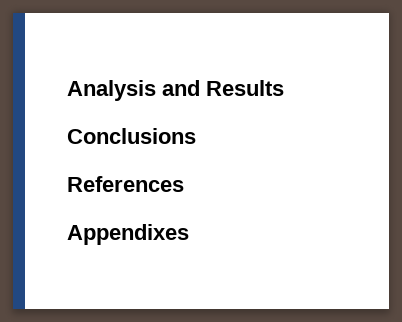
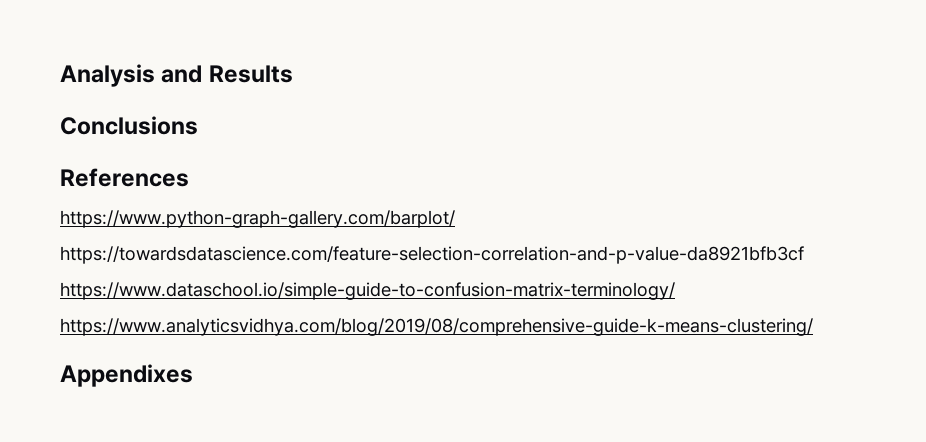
(184, 184) none -> [60,210,455,228] [60,246,804,264] [60,282,675,300] [60,318,813,336] // https://www.python-graph-gallery.com/barplot/ // https://towardsdatascience.com/feature-selection-correlation-and-p-value-da8921bfb3cf // https://www.dataschool.io/simple-guide-to-confusion-matrix-terminology/ // https://www.analyticsvidhya.com/blog/2019/08/comprehensive-guide-k-means-clustering/

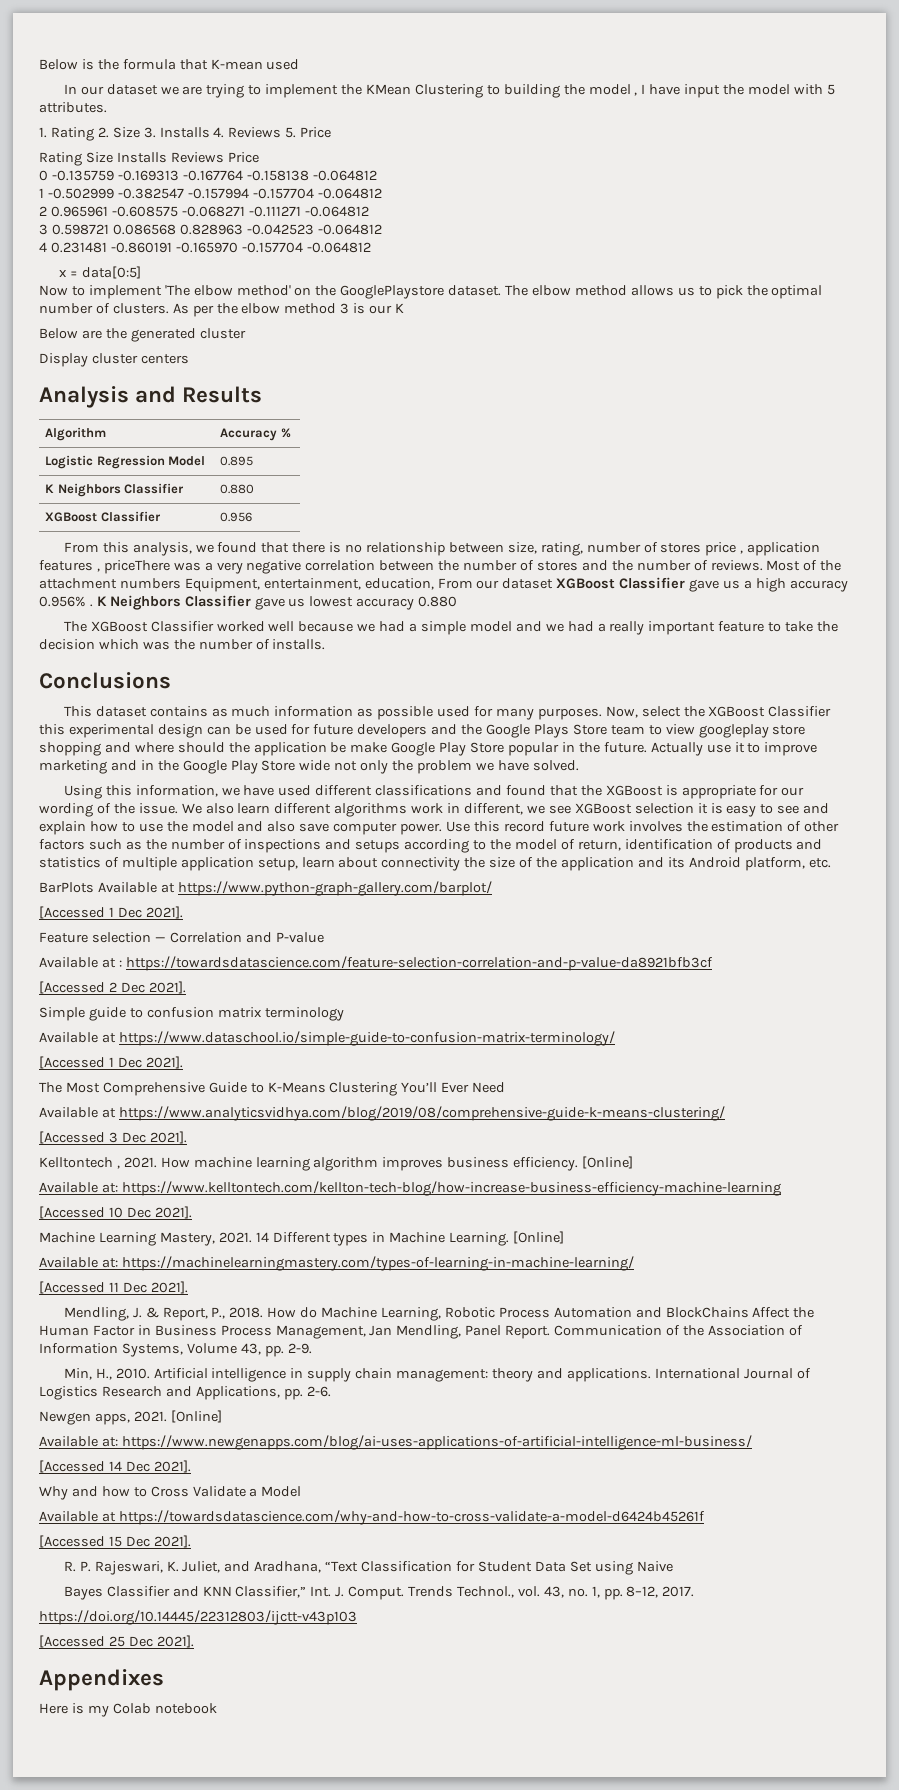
[60,64,293,87] [60,116,198,135] [60,168,189,187] [60,210,455,228] [60,246,804,264] [60,282,675,300] [60,318,813,336] [60,364,193,387] Analysis and Results // Conclusions // References // https://www.python-graph-gallery.com/barplot/ // https://towardsdatascience.com/feature-selection-correlation-and-p-value-da8921bfb3cf // https://www.dataschool.io/simple-guide-to-confusion-matrix-terminology/ // https://www.analyticsvidhya.com/blog/2019/08/comprehensive-guide-k-means-clustering/ // Appendixes -> [39,59,300,70] [63,84,835,98] [39,102,107,113] [39,127,332,141] [39,152,259,166] [39,170,377,181] [39,188,382,199] [39,206,369,217] [39,224,382,235] [39,242,371,253] [59,266,142,279] [39,285,823,299] [39,303,405,317] [39,328,246,342] [39,353,189,367] [39,386,263,408] [45,427,107,441] [220,428,291,441] [45,455,206,469] [220,456,254,466] [45,483,185,497] [220,484,255,494] [45,511,161,522] [220,512,253,522] [63,542,821,556] [39,560,842,574] [39,577,848,592] [39,595,458,610] [63,621,839,635] [39,639,326,650] [39,672,171,689] [63,706,832,720] [39,724,806,738] [39,742,818,756] [39,760,579,774] [63,785,805,799] [39,803,830,817] [39,821,840,835] [39,839,823,853] [39,857,831,871] [39,881,492,896] [39,906,183,919] [39,932,324,943] [39,956,713,971] [39,981,186,994] [39,1007,344,1021] [39,1031,615,1046] [39,1056,183,1069] [39,1082,506,1096] [39,1106,725,1121] [39,1131,187,1144] [39,1156,634,1171] [39,1181,781,1196] [39,1206,192,1219] [39,1231,565,1246] [39,1256,634,1271] [39,1281,188,1294] [63,1307,815,1321] [39,1325,803,1339] [39,1343,312,1357] [63,1368,811,1382] [39,1386,331,1400] [39,1410,222,1425] [39,1435,752,1450] [39,1460,191,1473] [39,1486,302,1500] [39,1510,705,1525] [39,1535,191,1548] [63,1561,673,1575] [63,1586,695,1600] [39,1610,357,1625] [39,1635,194,1648] [39,1669,164,1691] [39,1703,217,1717] Below is the formula that K-mean used // In our dataset we are trying to implement the KMean Clustering to building the model , I have input the model with 5 attributes. // 1. Rating 2. Size 3. Installs 4. Reviews 5. Price // Rating Size Installs Reviews Price // 0 -0.135759 -0.169313 -0.167764 -0.158138 -0.064812 // 1 -0.502999 -0.382547 -0.157994 -0.157704 -0.064812 // 2 0.965961 -0.608575 -0.068271 -0.111271 -0.064812 // 3 0.598721 0.086568 0.828963 -0.042523 -0.064812 // 4 0.231481 -0.860191 -0.165970 -0.157704 -0.064812 // x = data[0:5] // Now to implement 'The elbow method' on the GooglePlaystore dataset. The elbow method allows us to pick the optimal number of clusters. As per the elbow method 3 is our K // Below are the generated cluster // Display cluster centers // Analysis and Results // Algorithm | Accuracy % // Logistic Regression Model | 0.895 // K Neighbors Classifier | 0.880 // XGBoost Classifier | 0.956 // From this analysis, we found that there is no relationship between size, rating, number of stores price , application features , priceThere was a very negative correlation between the number of stores and the number of reviews. Most of the attachment numbers Equipment, entertainment, education, From our dataset XGBoost Classifier gave us a high accuracy 0.956% . K Neighbors Classifier gave us lowest accuracy 0.880 // The XGBoost Classifier worked well because we had a simple model and we had a really important feature to take the decision which was the number of installs. // Conclusions // This dataset contains as much information as possible used for many purposes. Now, select the XGBoost Classifier this experimental design can be used for future developers and the Google Plays Store team to view googleplay store shopping and where should the application be make Google Play Store popular in the future. Actually use it to improve marketing and in the Google Play Store wide not only the problem we have solved. // Using this information, we have used different classifications and found that the XGBoost is appropriate for our wording of the issue. We also learn different algorithms work in different, we see XGBoost selection it is easy to see and explain how to use the model and also save computer power. Use this record future work involves the estimation of other factors such as the number of inspections and setups according to the model of return, identification of products and statistics of multiple application setup, learn about connectivity the size of the application and its Android platform, etc. // BarPlots Available at https://www.python-graph-gallery.com/barplot/ // [Accessed 1 Dec 2021]. // Feature selection — Correlation and P-value // Available at : https://towardsdatascience.com/feature-selection-correlation-and-p-value-da8921bfb3cf // [Accessed 2 Dec 2021]. // Simple guide to confusion matrix terminology // Available at https://www.dataschool.io/simple-guide-to-confusion-matrix-terminology/ // [Accessed 1 Dec 2021]. // The Most Comprehensive Guide to K-Means Clustering You’ll Ever Need // Available at https://www.analyticsvidhya.com/blog/2019/08/comprehensive-guide-k-means-clustering/ // [Accessed 3 Dec 2021]. // Kelltontech , 2021. How machine learning algorithm improves business efficiency. [Online] // Available at: https://www.kelltontech.com/kellton-tech-blog/how-increase-business-efficiency-machine-learning // [Accessed 10 Dec 2021]. // Machine Learning Mastery, 2021. 14 Different types in Machine Learning. [Online] // Available at: https://machinelearningmastery.com/types-of-learning-in-machine-learning/ // [Accessed 11 Dec 2021]. // Mendling, J. & Report, P., 2018. How do Machine Learning, Robotic Process Automation and BlockChains Affect the Human Factor in Business Process Management, Jan Mendling, Panel Report. Communication of the Association of Information Systems, Volume 43, pp. 2-9. // Min, H., 2010. Artificial intelligence in supply chain management: theory and applications. International Journal of Logistics Research and Applications, pp. 2-6. // Newgen apps, 2021. [Online] // Available at: https://www.newgenapps.com/blog/ai-uses-applications-of-artificial-intelligence-ml-business/ // [Accessed 14 Dec 2021]. // Why and how to Cross Validate a Model // Available at https://towardsdatascience.com/why-and-how-to-cross-validate-a-model-d6424b45261f // [Accessed 15 Dec 2021]. // R. P. Rajeswari, K. Juliet, and Aradhana, “Text Classification for Student Data Set using Naive // Bayes Classifier and KNN Classifier,” Int. J. Comput. Trends Technol., vol. 43, no. 1, pp. 8–12, 2017. // https://doi.org/10.14445/22312803/ijctt-v43p103 // [Accessed 25 Dec 2021]. // Appendixes // Here is my Colab notebook

